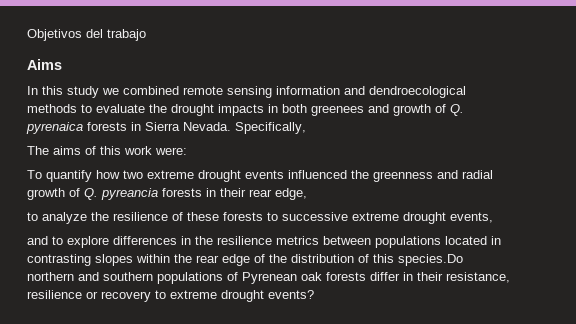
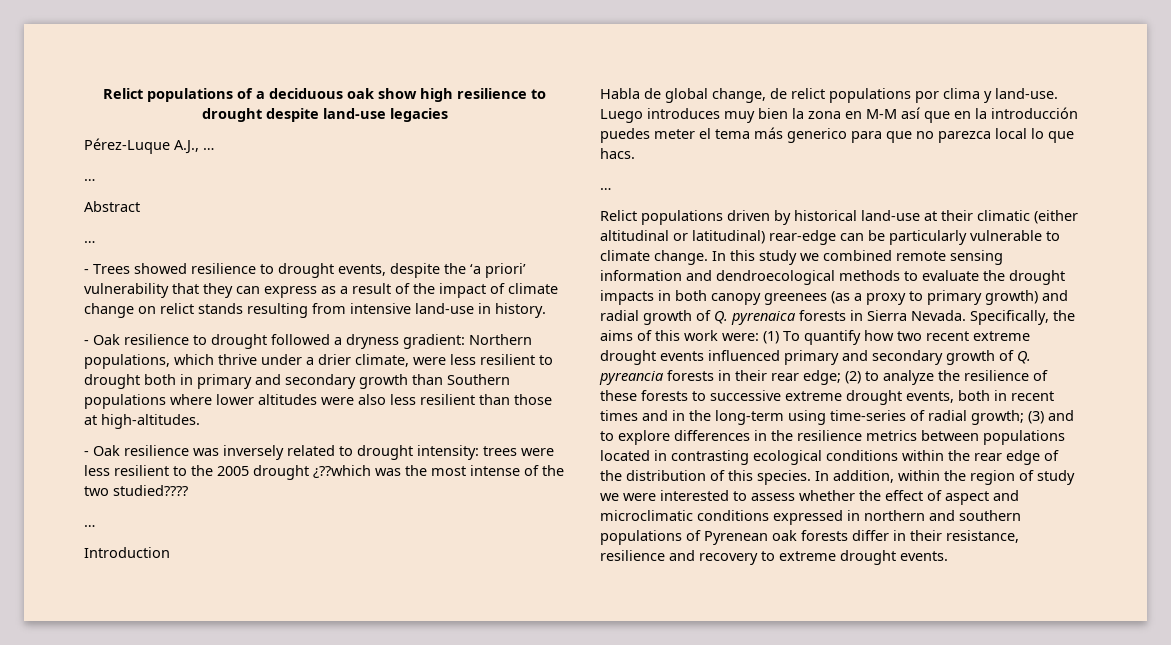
[27,29,146,41] [27,59,62,70] Objetivos del trabajo // Aims // -> [103,88,546,102] [201,108,448,122] [84,138,214,154] [84,179,95,181] [84,201,140,212] [84,241,95,243] [84,263,526,278] [84,283,558,298] [84,303,546,318] [84,334,532,349] [84,354,553,369] [84,374,510,389] [84,394,552,409] [84,414,200,429] [84,445,554,460] [84,465,564,480] [84,485,188,496] [84,525,95,527] [84,547,170,558] [600,88,1058,103] [600,107,1078,123] [600,127,1074,143] [600,148,635,159] [600,188,611,190] [600,210,1078,225] [600,230,1060,245] [600,250,708,265] Relict populations of a deciduous oak show high resilience to drought despite land-use legacies // Pérez-Luque A.J., … // … // Abstract // … // - Trees showed resilience to drought events, despite the ‘a priori’ vulnerability that they can express as a result of the impact of climate change on relict stands resulting from intensive land-use in history. // - Oak resilience to drought followed a dryness gradient: Northern populations, which thrive under a drier climate, were less resilient to drought both in primary and secondary growth than Southern populations where lower altitudes were also less resilient than those at high-altitudes. // - Oak resilience was inversely related to drought intensity: trees were less resilient to the 2005 drought ¿??which was the most intense of the two studied???? // … // Introduction // Habla de global change, de relict populations por clima y land-use. Luego introduces muy bien la zona en M-M así que en la introducción puedes meter el tema más generico para que no parezca local lo que hacs. // … // Relict populations driven by historical land-use at their climatic (either altitudinal or latitudinal) rear-edge can be particularly vulnerable to climate change.
[311,104,389,116] greenees and -> [711,290,1068,305] [600,310,639,321] canopy greenees (as a proxy to primary growth) and radial
[27,146,49,155] // The -> [1053,310,1075,321] the
(187, 151) // -> [763,331,779,344] (1)
(143, 174) none -> [926,331,969,341] recent
[351,170,493,182] the greenness and radial -> [784,350,943,365] primary and secondary
[275,188,307,200] edge, // -> [803,370,861,385] edge; (2)
(493, 217) // -> [958,390,1054,401] [600,410,1044,425] both in recent times and in the long-term using time-series of radial growth; (3)
[95,254,133,266] slopes -> [753,450,898,465] ecological conditions
[398,254,463,266] species.Do -> [757,470,1075,485] [600,490,1019,505] [600,510,860,525] species. In addition, within the region of study we were interested to assess whether the effect of aspect and microclimatic conditions expressed in
[86,291,98,299] or -> [669,550,695,561] and
[268,290,314,299] events? -> [900,551,948,561] events.

